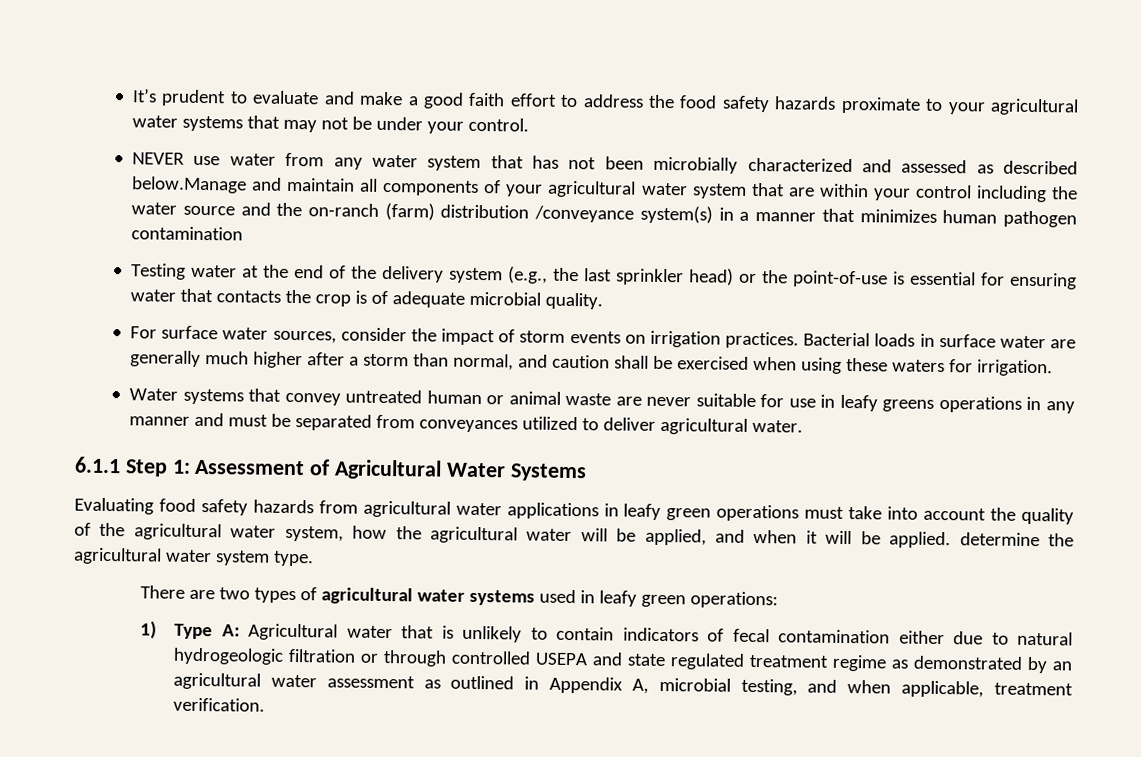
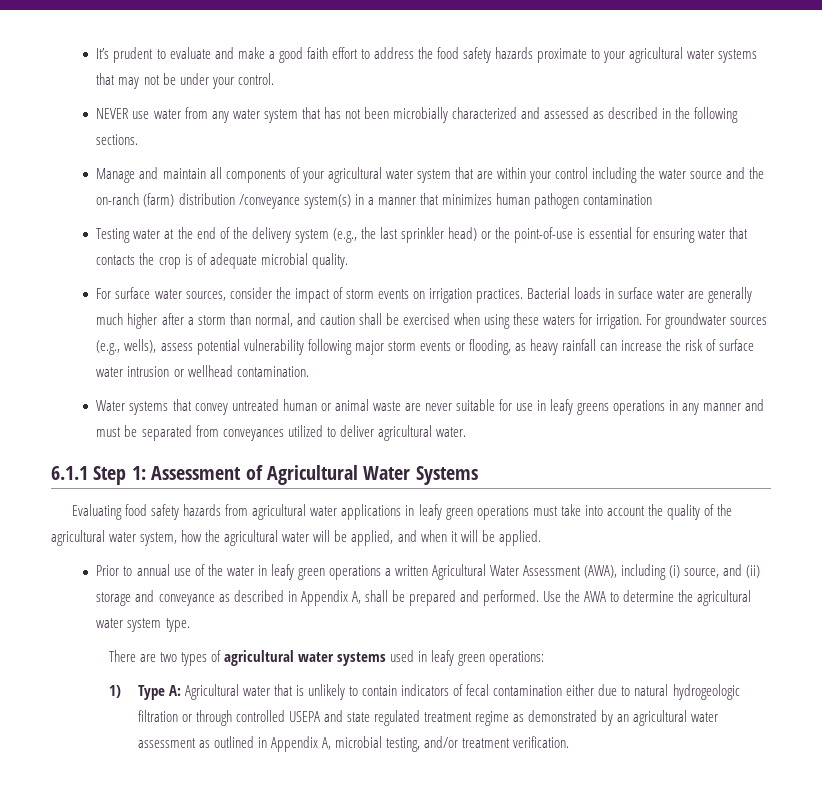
[131,176,248,194] below.Manage -> [662,107,739,123] [96,134,139,145] [96,168,136,183] in the following sections. // Manage
(1053, 368) none -> [646,313,768,329] [96,339,755,355] [96,365,309,377] For groundwater sources (e.g., wells), assess potential vulnerability following major storm events or flooding, as heavy rainfall can increase the risk of surface water intrusion or wellhead contamination.
(952, 540) none -> [96,564,761,580] [96,590,620,606] // Prior to annual use of the water in leafy green operations a written Agricultural Water Assessment (AWA), including (i) source, and (ii) storage and conveyance as described in Appendix A, shall be prepared and performed. Use the AWA to
[807,679,985,698] and when applicable, -> [424,736,459,748] and/or

